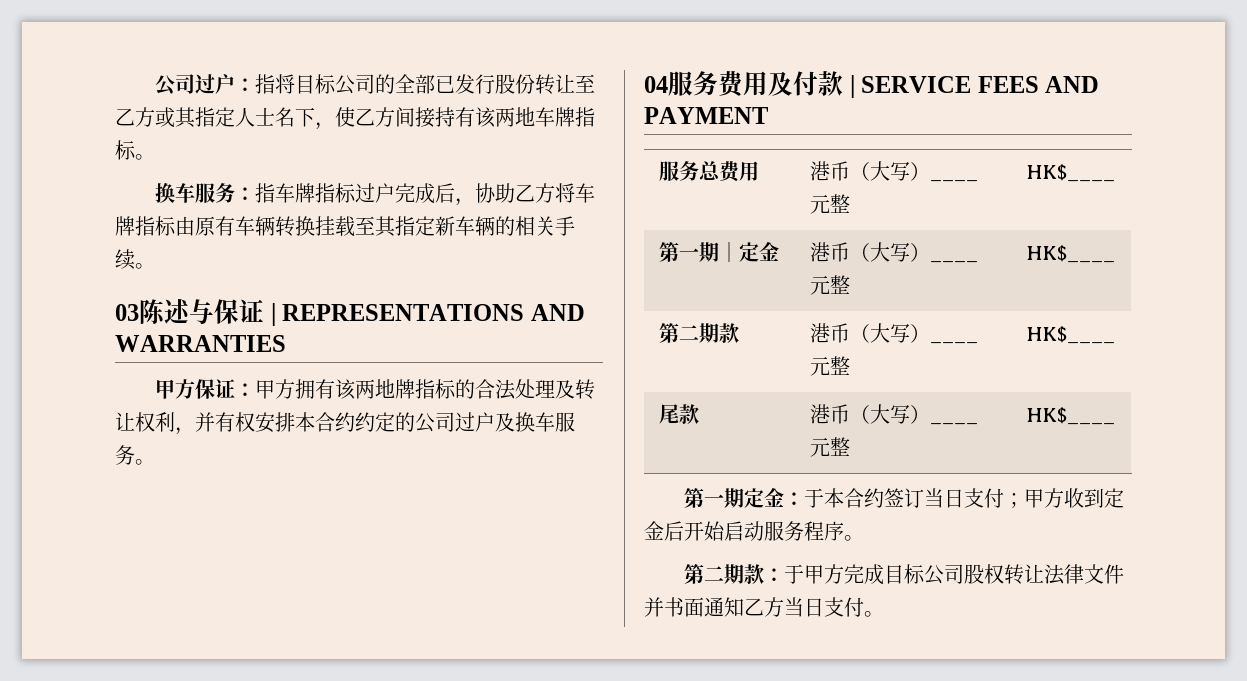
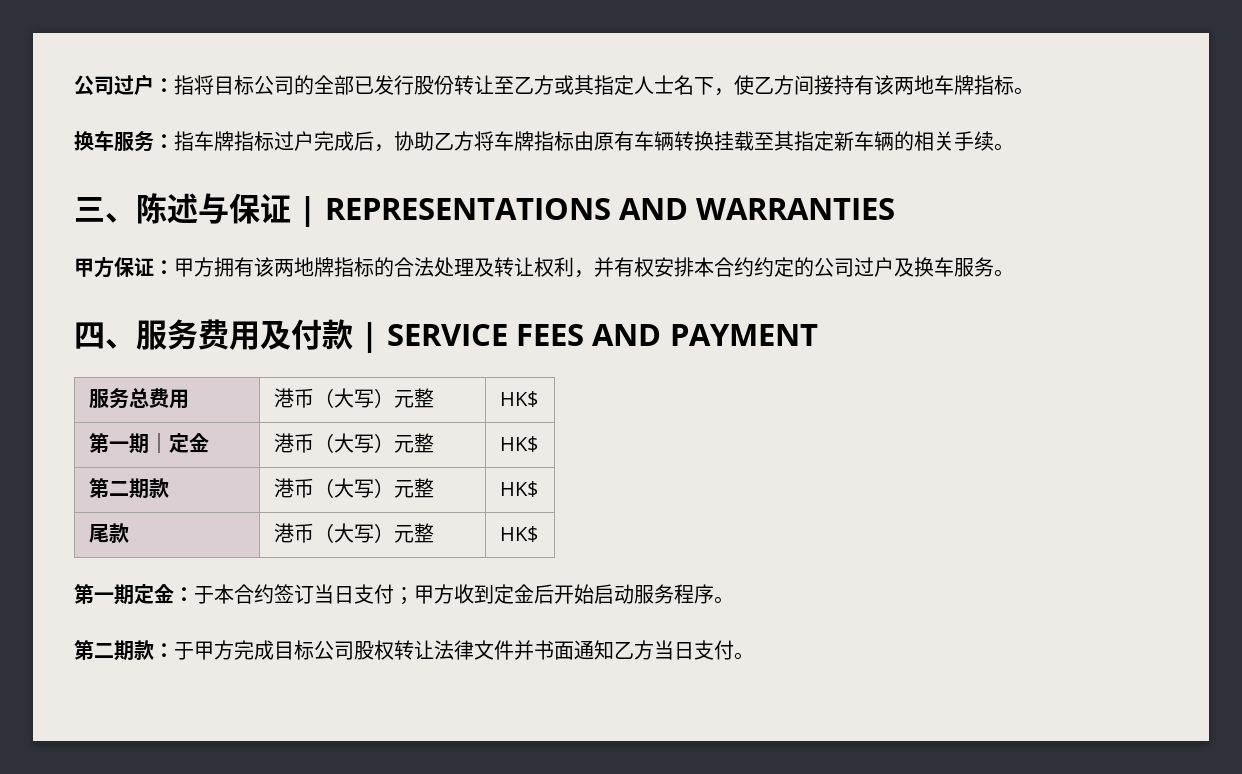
[115,304,139,321] 03 -> [74,197,136,223] 三、
[644,76,668,93] 04 -> [74,322,136,349] 四、
[929,179,978,182] [809,194,850,214] [1025,164,1115,182] ____元整 | HK$____ -> [393,388,434,408] [499,391,538,407] 元整 | HK$
[929,260,978,263] [809,275,850,295] [1025,245,1115,263] ____元整 | HK$____ -> [393,433,434,453] [499,436,538,452] 元整 | HK$
[929,341,978,344] [809,356,850,376] [1025,326,1115,344] ____元整 | HK$____ -> [393,478,434,498] [499,481,538,497] 元整 | HK$
[929,422,978,425] [809,437,850,457] [1025,407,1115,425] ____元整 | HK$____ -> [393,523,434,543] [499,526,538,542] 元整 | HK$

